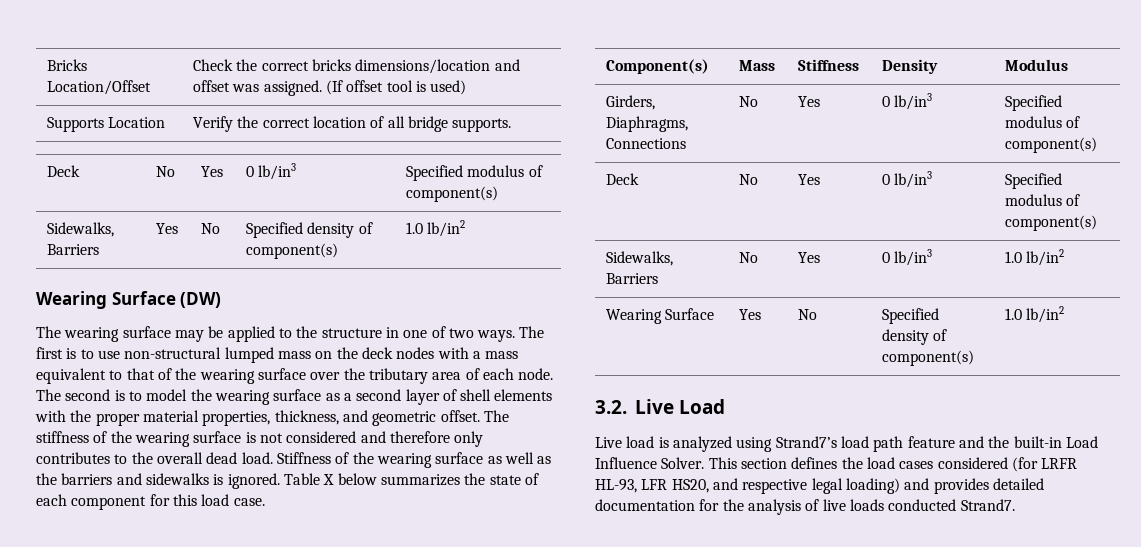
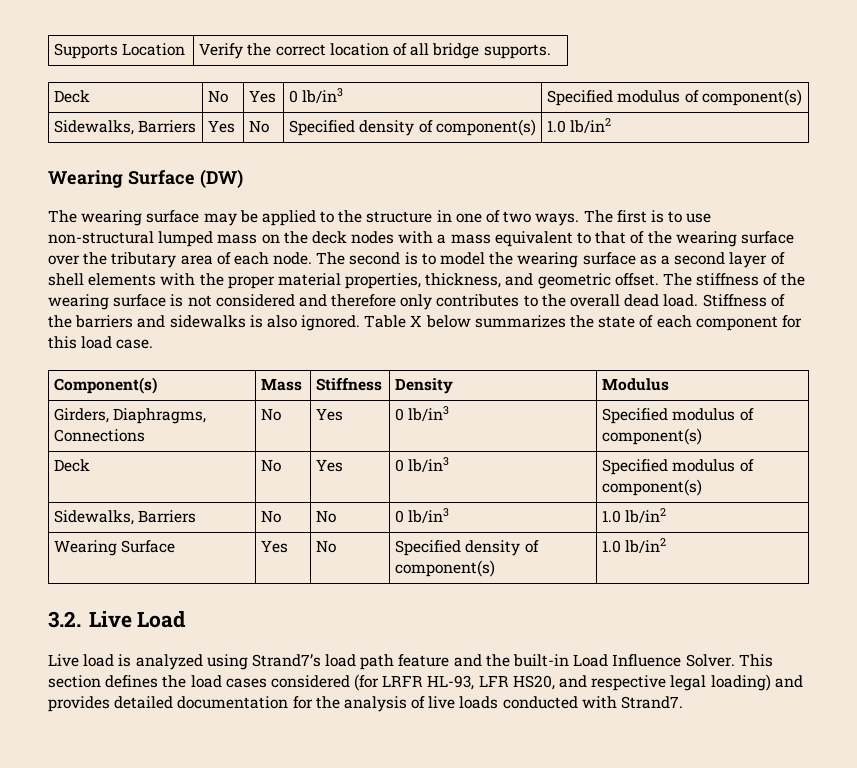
[46,59,87,71] [46,80,151,95] [192,59,520,74] [192,80,467,96] Bricks Location/Offset | Check the correct bricks dimensions/location and offset was assigned. (If offset tool is used) // -> (54, 51) none
[376,452,552,468] [36,473,57,485] wearing surface as well as the -> (72, 321) none
(224, 479) none -> [266,315,297,328] also
[797,252,820,263] Yes -> [316,510,337,523] No
(957, 505) none -> [581,696,617,709] with

